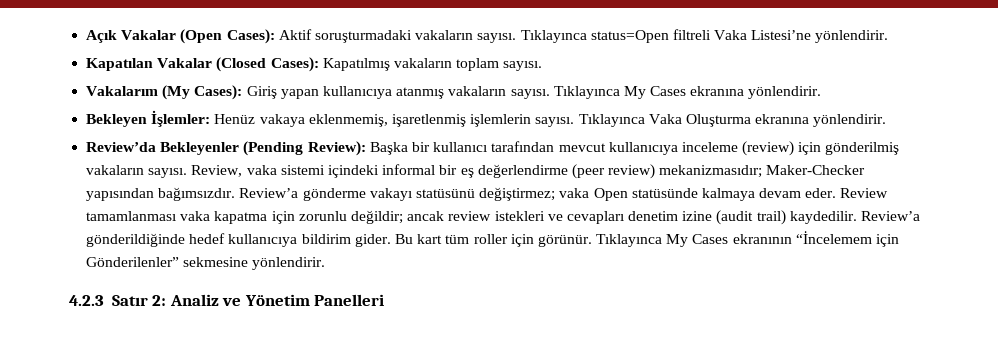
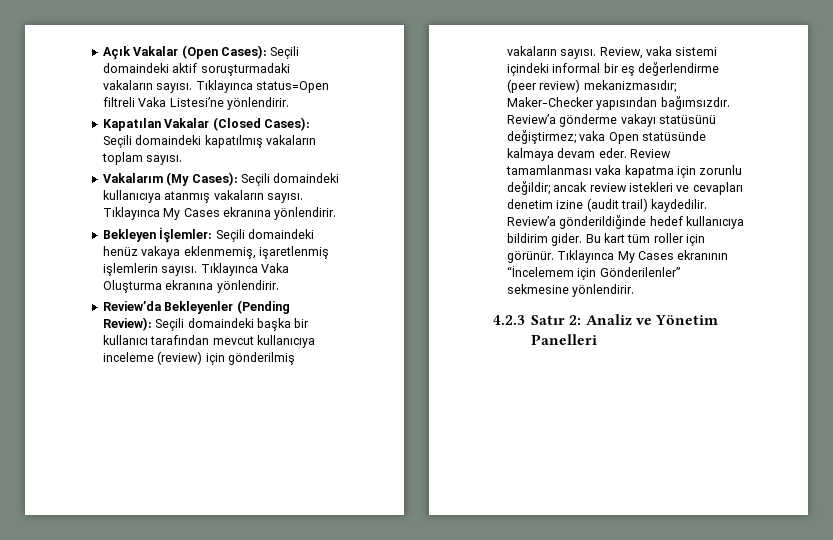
[278,29,312,40] Aktif -> [270,46,300,59] [102,63,198,73] Seçili domaindeki aktif
[322,58,390,71] Kapatılmış -> [102,135,263,148] Seçili domaindeki kapatılmış
[246,86,319,99] Giriş yapan -> [240,173,340,186] Seçili domaindeki
[214,114,256,124] Henüz -> [215,229,314,242] [102,246,138,256] Seçili domaindeki henüz
[369,142,408,155] Başka -> [155,318,291,331] Seçili domaindeki başka

